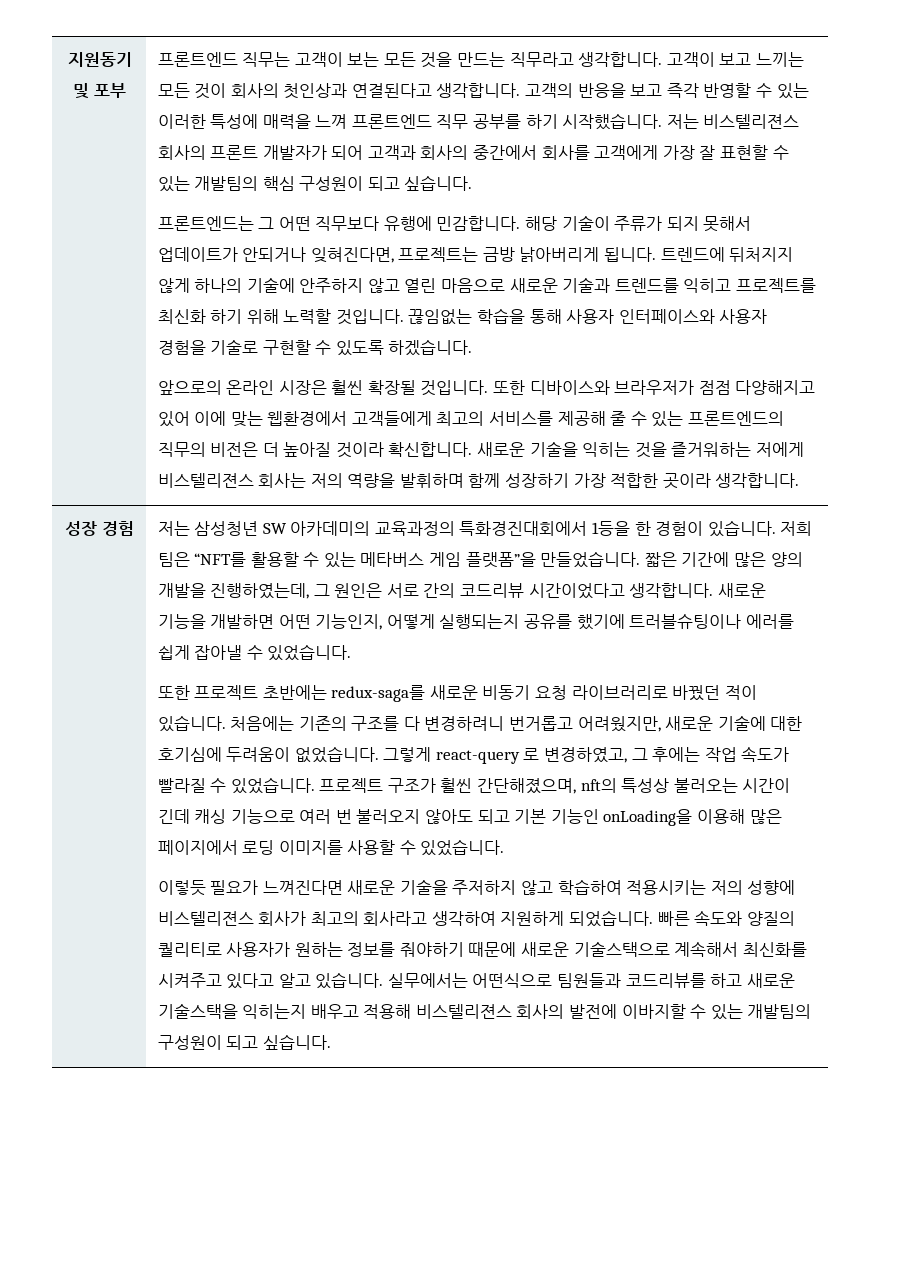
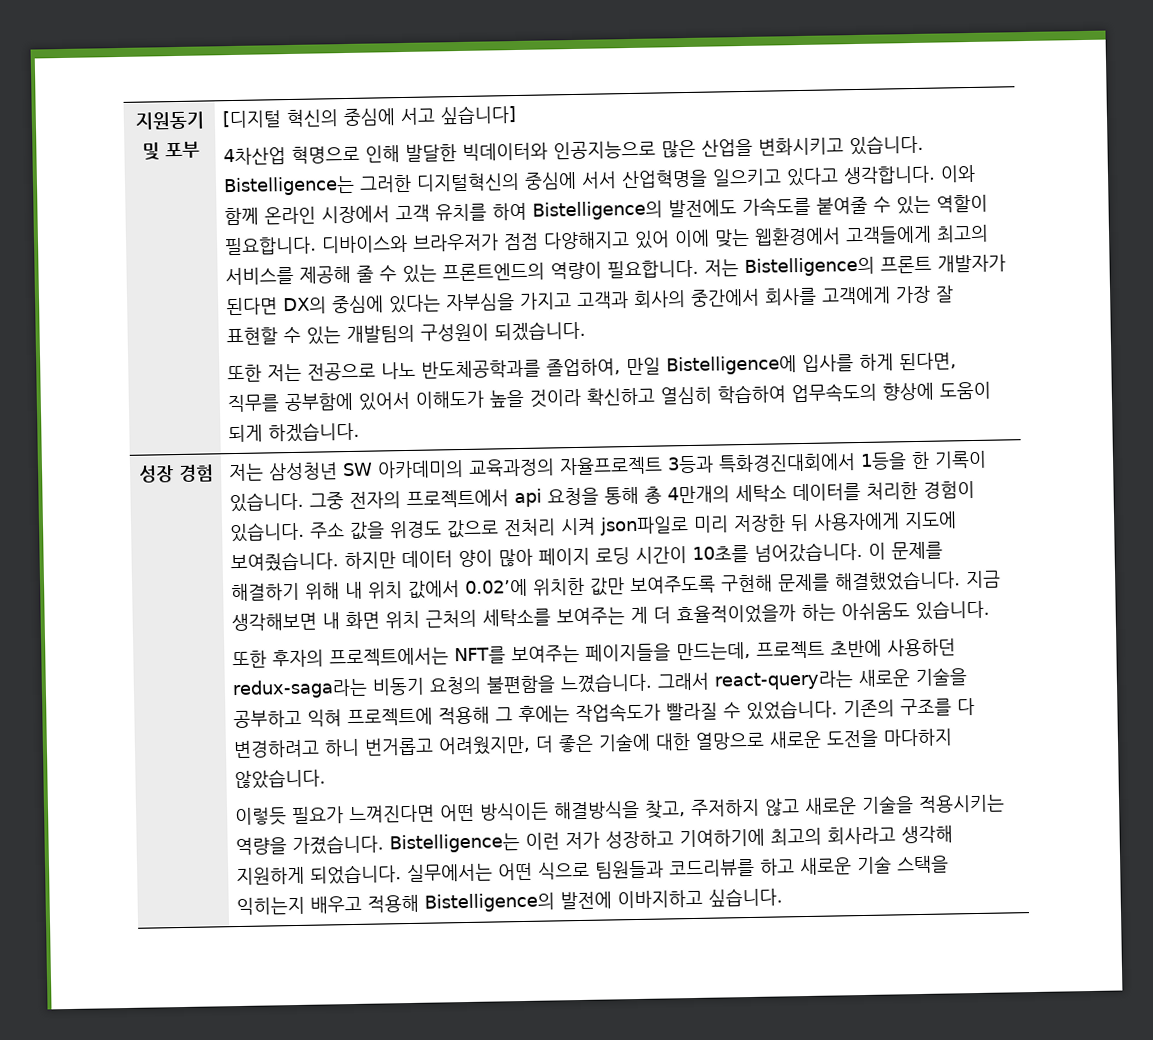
[157,52,805,68] [157,83,809,99] [157,113,800,130] [157,145,789,160] [157,175,473,192] [157,215,752,232] [157,247,794,263] [157,277,817,293] [157,308,768,325] [157,339,473,356] [157,380,526,396] 프론트엔드 직무는 고객이 보는 모든 것을 만드는 직무라고 생각합니다. 고객이 보고 느끼는 모든 것이 회사의 첫인상과 연결된다고 생각합니다. 고객의 반응을 보고 즉각 반영할 수 있는 이러한 특성에 매력을 느껴 프론트엔드 직무 공부를 하기 시작했습니다. 저는 비스텔리젼스 회사의 프론트 개발자가 되어 고객과 회사의 중간에서 회사를 고객에게 가장 잘 표현할 수 있는 개발팀의 핵심 구성원이 되고 싶습니다. // 프론트엔드는 그 어떤 직무보다 유행에 민감합니다. 해당 기술이 주류가 되지 못해서 업데이트가 안되거나 잊혀진다면, 프로젝트는 금방 낡아버리게 됩니다. 트렌드에 뒤처지지 않게 하나의 기술에 안주하지 않고 열린 마음으로 새로운 기술과 트렌드를 익히고 프로젝트를 최신화 하기 위해 노력할 것입니다. 끊임없는 학습을 통해 사용자 인터페이스와 사용자 경험을 기술로 구현할 수 있도록 하겠습니다. // 앞으로의 온라인 시장은 훨씬 확장될 것입니다. 또한 -> [222,104,517,129] [223,134,925,166] [223,164,977,197] [224,194,989,226] [224,236,318,256] [디지털 혁신의 중심에 서고 싶습니다] // 4차산업 혁명으로 인해 발달한 빅데이터와 인공지능으로 많은 산업을 변화시키고 있습니다. Bistelligence는 그러한 디지털혁신의 중심에 서서 산업혁명을 일으키고 있다고 생각합니다. 이와 함께 온라인 시장에서 고객 유치를 하여 Bistelligence의 발전에도 가속도를 붙여줄 수 있는 역할이 필요합니다.
[157,441,805,458] [157,473,800,489] 직무의 비전은 더 높아질 것이라 확신합니다. 새로운 기술을 익히는 것을 즐거워하는 저에게 비스텔리젼스 회사는 저의 역량을 발휘하며 함께 성장하기 가장 적합한 곳이라 생각합니다. -> [550,254,1007,280] [226,285,955,316] [226,320,587,346] [227,352,958,383] [227,381,992,413] [228,421,361,443] 역량이 필요합니다. 저는 Bistelligence의 프론트 개발자가 된다면 DX의 중심에 있다는 자부심을 가지고 고객과 회사의 중간에서 회사를 고객에게 가장 잘 표현할 수 있는 개발팀의 구성원이 되겠습니다. // 또한 저는 전공으로 나노 반도체공학과를 졸업하여, 만일 Bistelligence에 입사를 하게 된다면, 직무를 공부함에 있어서 이해도가 높을 것이라 확신하고 열심히 학습하여 업무속도의 향상에 도움이 되게 하겠습니다.
(455, 528) none -> [559,455,715,476] 자율프로젝트 3등과
[655,520,813,537] [157,551,803,568] [157,583,766,599] [157,614,794,630] [157,644,352,661] [157,685,757,702] [157,715,803,732] [157,746,790,764] [157,777,791,794] [157,809,782,826] [157,839,505,856] [157,879,796,896] [157,911,307,926] 경험이 있습니다. 저희 팀은 “NFT를 활용할 수 있는 메타버스 게임 플랫폼”을 만들었습니다. 짧은 기간에 많은 양의 개발을 진행하였는데, 그 원인은 서로 간의 코드리뷰 시간이었다고 생각합니다. 새로운 기능을 개발하면 어떤 기능인지, 어떻게 실행되는지 공유를 했기에 트러블슈팅이나 에러를 쉽게 잡아낼 수 있었습니다. // 또한 프로젝트 초반에는 redux-saga를 새로운 비동기 요청 라이브러리로 바꿨던 적이 있습니다. 처음에는 기존의 구조를 다 변경하려니 번거롭고 어려웠지만, 새로운 기술에 대한 호기심에 두려움이 없었습니다. 그렇게 react-query 로 변경하였고, 그 후에는 작업 속도가 빨라질 수 있었습니다. 프로젝트 구조가 훨씬 간단해졌으며, nft의 특성상 불러오는 시간이 긴데 캐싱 기능으로 여러 번 불러오지 않아도 되고 기본 기능인 onLoading을 이용해 많은 페이지에서 로딩 이미지를 사용할 수 있었습니다. // 이렇듯 필요가 느껴진다면 새로운 기술을 주저하지 않고 학습하여 적용시키는 저의 성향에 비스텔리젼스 회사가 -> [934,450,988,469] [229,480,976,513] [230,511,958,543] [230,541,944,573] [231,570,1002,602] [231,599,991,632] [232,638,957,669] [232,667,968,700] [233,697,976,729] [233,728,954,759] [234,768,327,790] [235,794,1006,827] [235,828,766,856] 기록이 있습니다. 그중 전자의 프로젝트에서 api 요청을 통해 총 4만개의 세탁소 데이터를 처리한 경험이 있습니다. 주소 값을 위경도 값으로 전처리 시켜 json파일로 미리 저장한 뒤 사용자에게 지도에 보여줬습니다. 하지만 데이터 양이 많아 페이지 로딩 시간이 10초를 넘어갔습니다. 이 문제를 해결하기 위해 내 위치 값에서 0.02’에 위치한 값만 보여주도록 구현해 문제를 해결했었습니다. 지금 생각해보면 내 화면 위치 근처의 세탁소를 보여주는 게 더 효율적이었을까 하는 아쉬움도 있습니다. // 또한 후자의 프로젝트에서는 NFT를 보여주는 페이지들을 만드는데, 프로젝트 초반에 사용하던 redux-saga라는 비동기 요청의 불편함을 느꼈습니다. 그래서 react-query라는 새로운 기술을 공부하고 익혀 프로젝트에 적용해 그 후에는 작업속도가 빨라질 수 있었습니다. 기존의 구조를 다 변경하려고 하니 번거롭고 어려웠지만, 더 좋은 기술에 대한 열망으로 새로운 도전을 마다하지 않았습니다. // 이렇듯 필요가 느껴진다면 어떤 방식이든 해결방식을 찾고, 주저하지 않고 새로운 기술을 적용시키는 역량을 가졌습니다. Bistelligence는 이런 저가 성장하고 기여하기에
[431,911,496,926] 생각하여 -> [901,825,954,844] 생각해
[657,910,795,926] [157,941,807,957] [157,972,553,989] 빠른 속도와 양질의 퀄리티로 사용자가 원하는 정보를 줘야하기 때문에 새로운 기술스택으로 계속해서 최신화를 시켜주고 있다고 알고 있습니다. 실무에서는 어떤식으로 -> [407,861,591,883] 실무에서는 어떤 식으로
[157,1003,238,1019] 기술스택을 -> [856,855,950,875] 기술 스택을
[415,1004,812,1020] [157,1035,259,1050] 비스텔리젼스 회사의 발전에 이바지할 수 있는 개발팀의 구성원이 되고 -> [424,889,704,913] Bistelligence의 발전에 이바지하고

